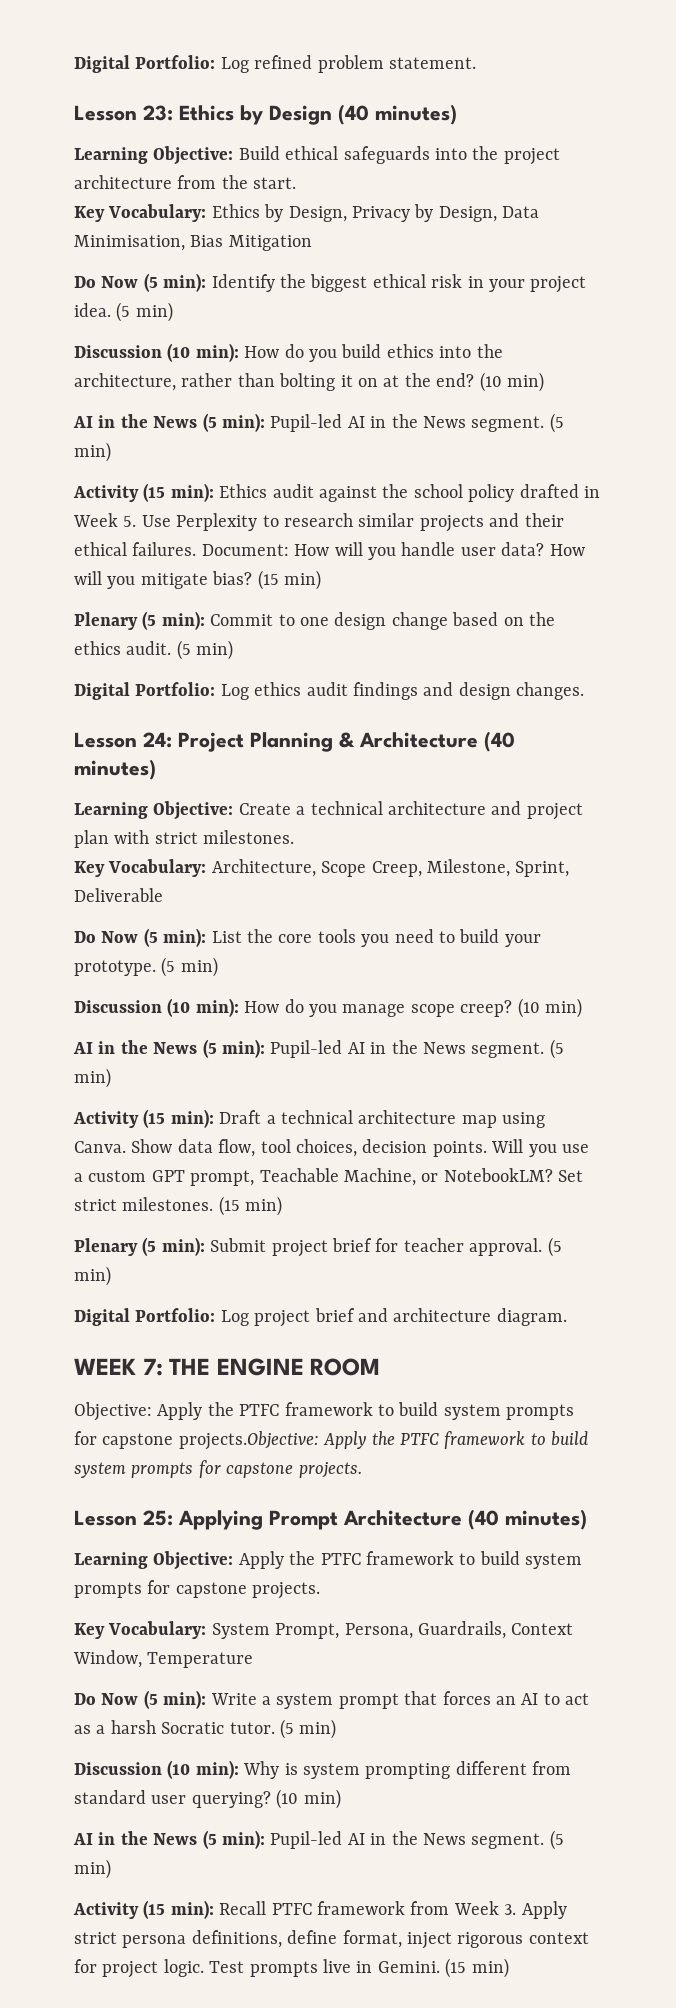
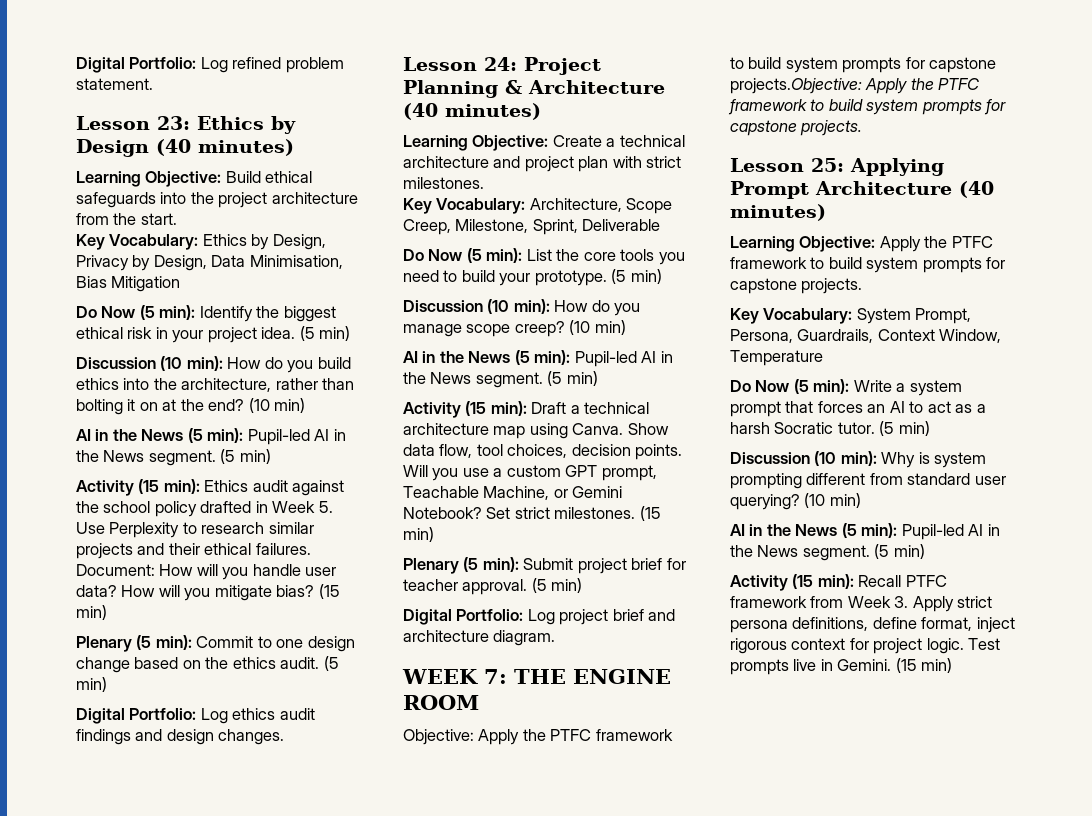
[443,1168,553,1182] NotebookLM? -> [572,486,623,498] [403,507,482,519] Gemini Notebook?

